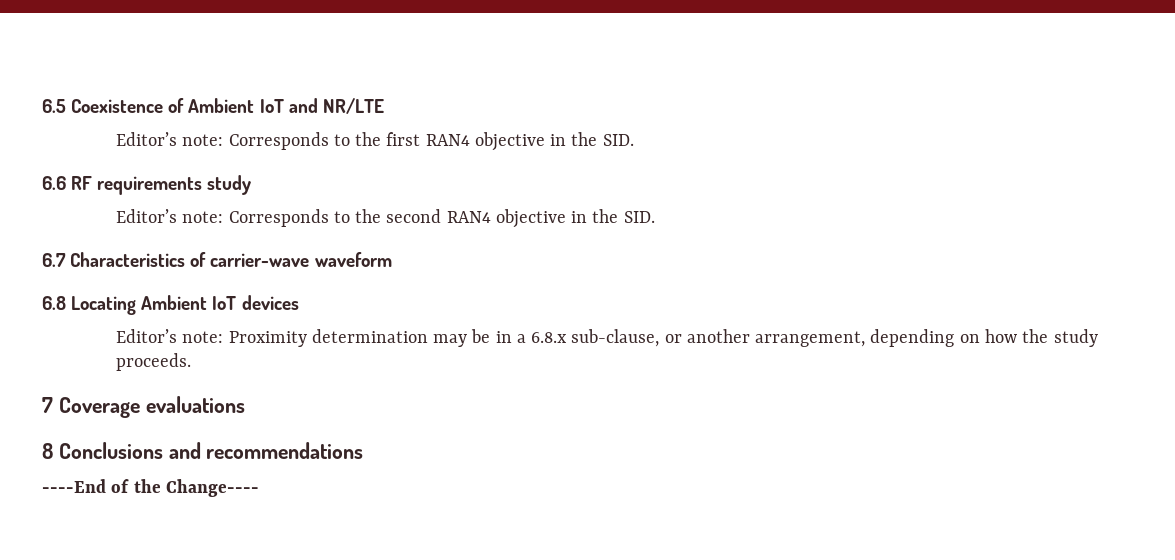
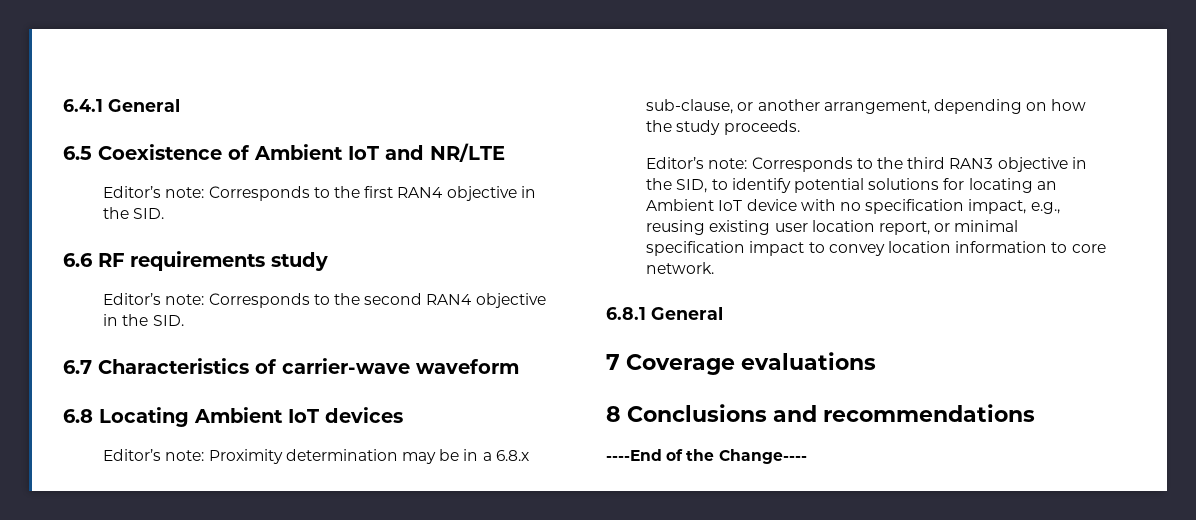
(42, 106) none -> [63,99,180,112] 6.4.1 General //
(192, 362) none -> [646,157,1087,172] [646,178,1057,193] [646,199,1060,214] [646,220,1019,235] [646,241,1106,256] [646,262,715,274] [606,307,723,320] // Editor’s note: Corresponds to the third RAN3 objective in the SID, to identify potential solutions for locating an Ambient IoT device with no specification impact, e.g., reusing existing user location report, or minimal specification impact to convey location information to core network. // 6.8.1 General

